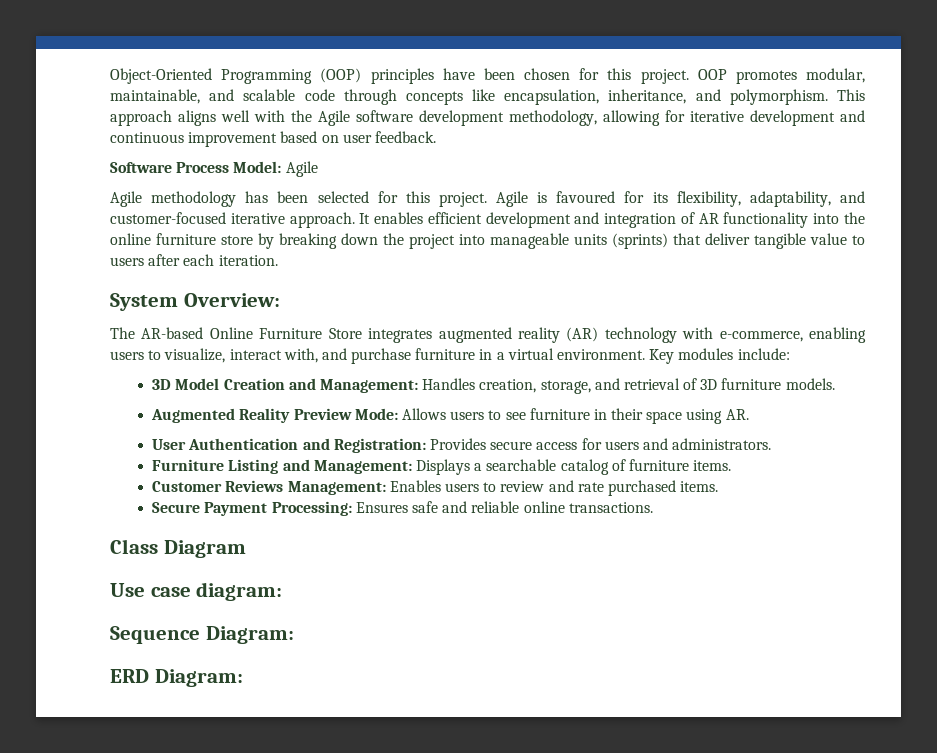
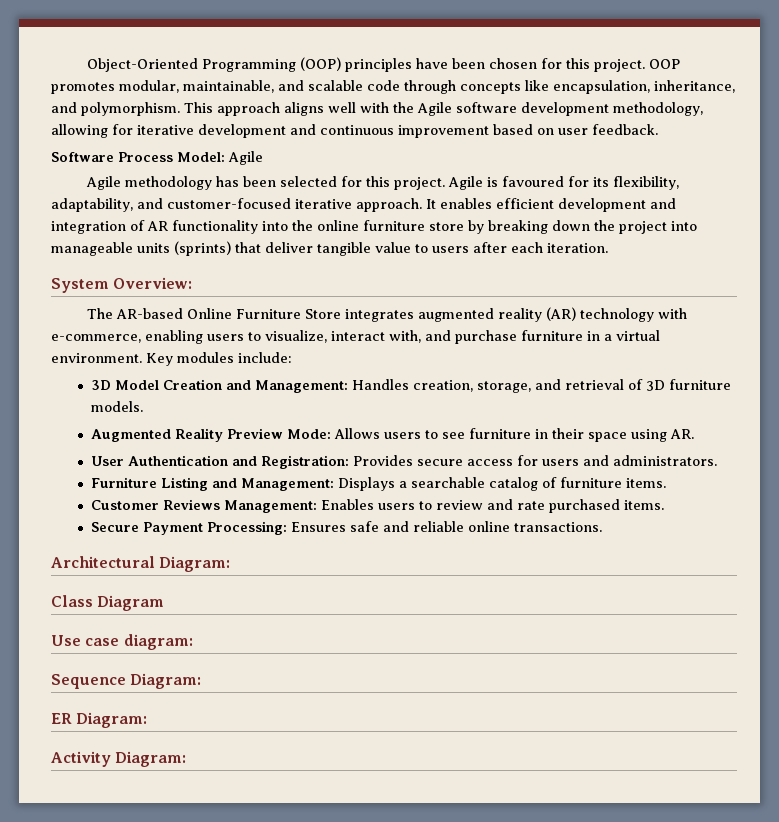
(653, 507) none -> [51,556,231,572] // Architectural Diagram:
[110,669,243,687] ERD Diagram: -> [51,712,148,728] [51,751,187,767] ER Diagram: // Activity Diagram:

